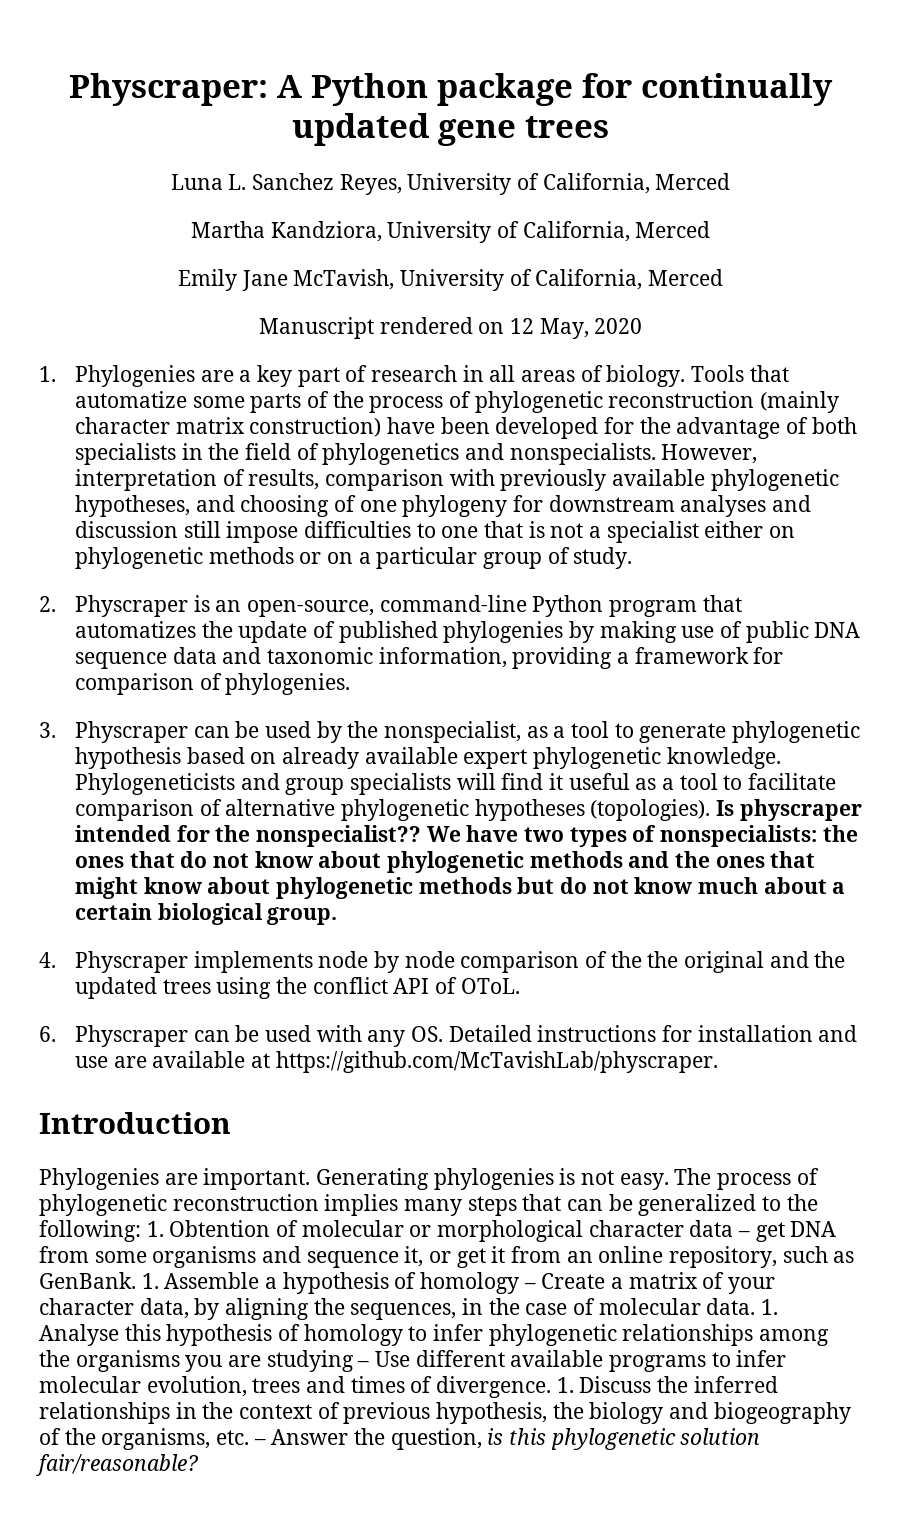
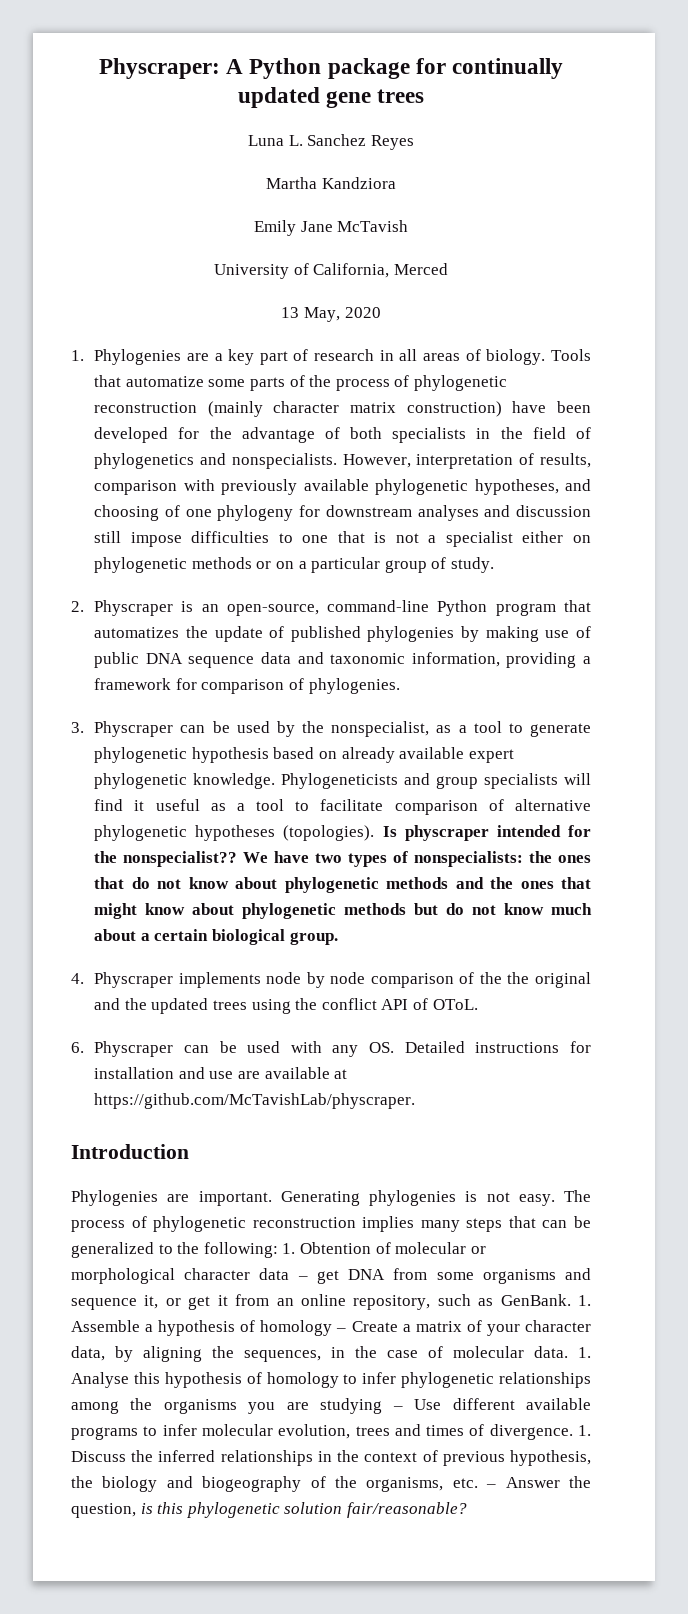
[339,173,731,195] [190,221,711,243] [177,269,724,291] [258,317,534,339] Reyes, University of California, Merced // Martha Kandziora, University of California, Merced // Emily Jane McTavish, University of California, Merced // Manuscript rendered on 12 -> [370,135,414,150] [266,177,396,189] [253,220,409,236] [214,263,448,279] [281,307,300,318] Reyes // Martha Kandziora // Emily Jane McTavish // University of California, Merced // 13

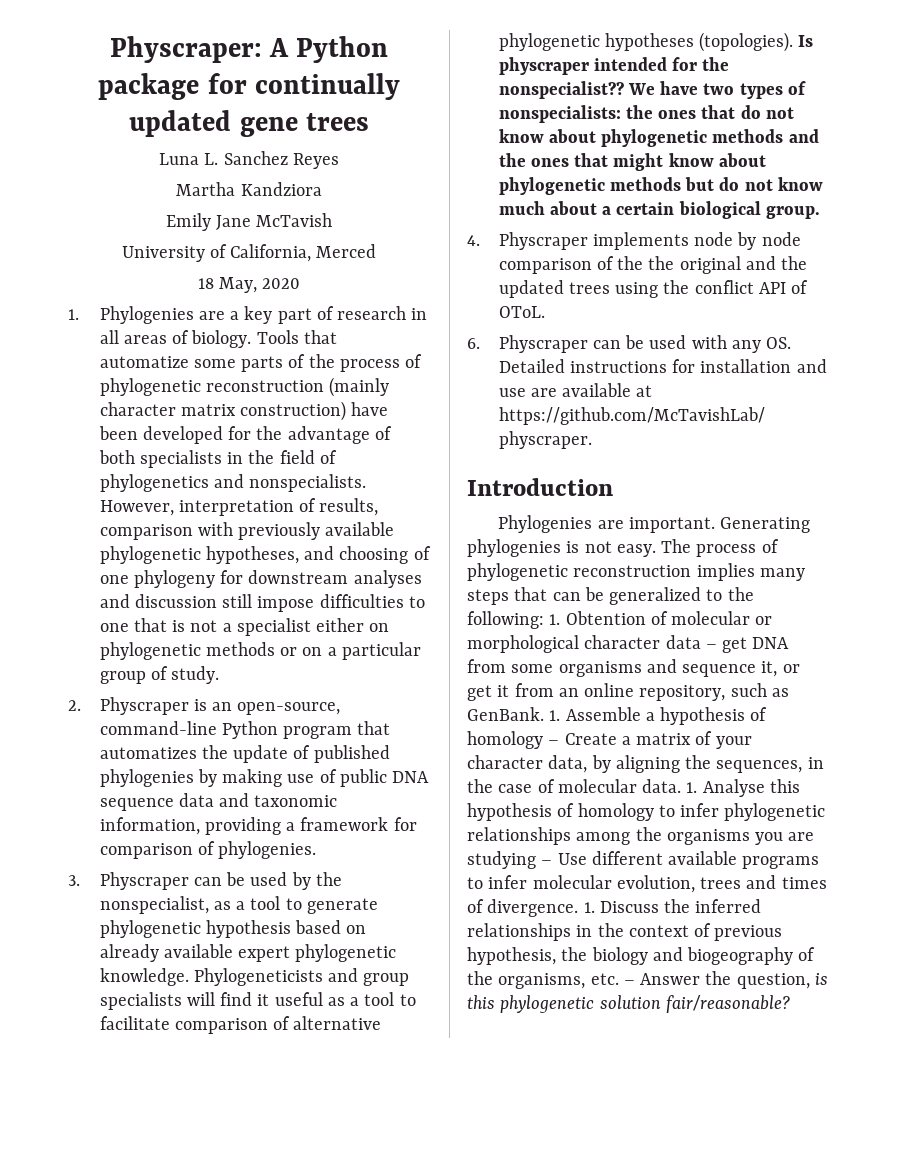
[281,307,300,318] 13 -> [197,278,214,289] 18

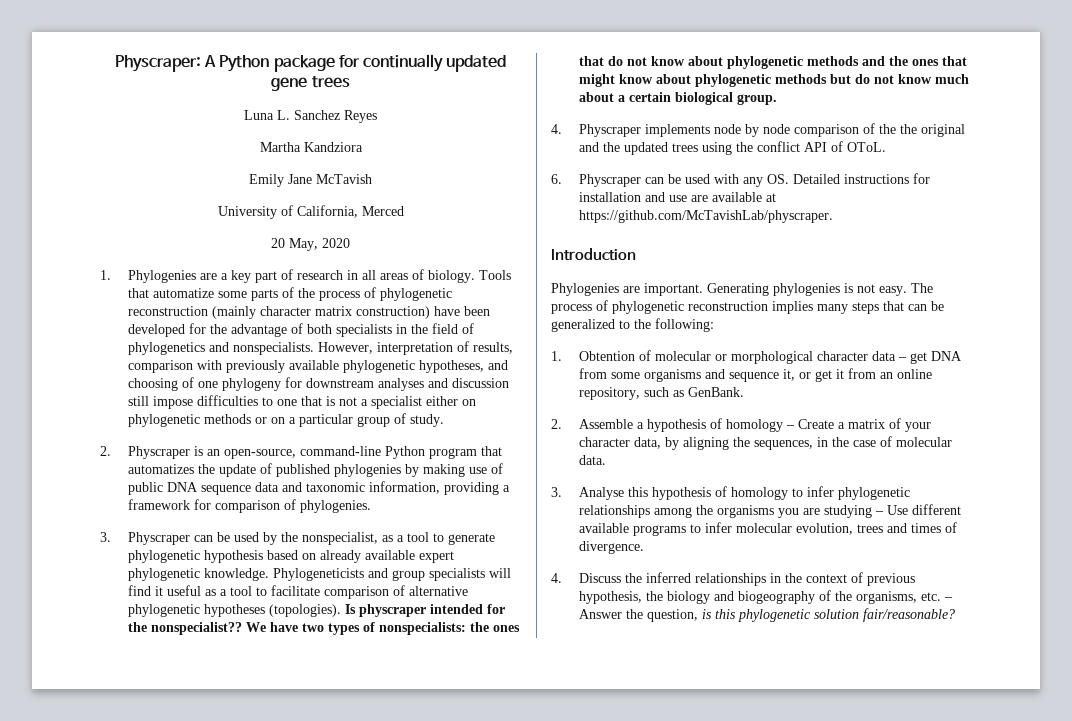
[197,278,214,289] 18 -> [271,238,285,248] 20
(544, 620) none -> (714, 325) //
[549,710,561,721] 1. -> [551,419,562,429] // 2.
[686,782,698,793] 1. -> [551,487,562,497] // 3.
[583,902,595,913] 1. -> [551,573,562,583] // 4.

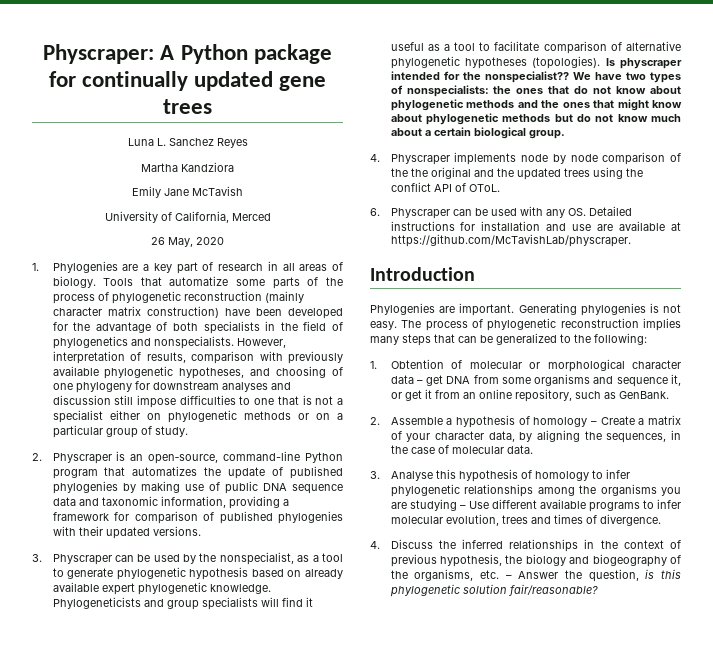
[271,238,285,248] 20 -> [151,237,165,245] 26
[299,500,371,513] phylogenies. -> [219,511,343,524] [52,526,201,539] published phylogenies with their updated versions.

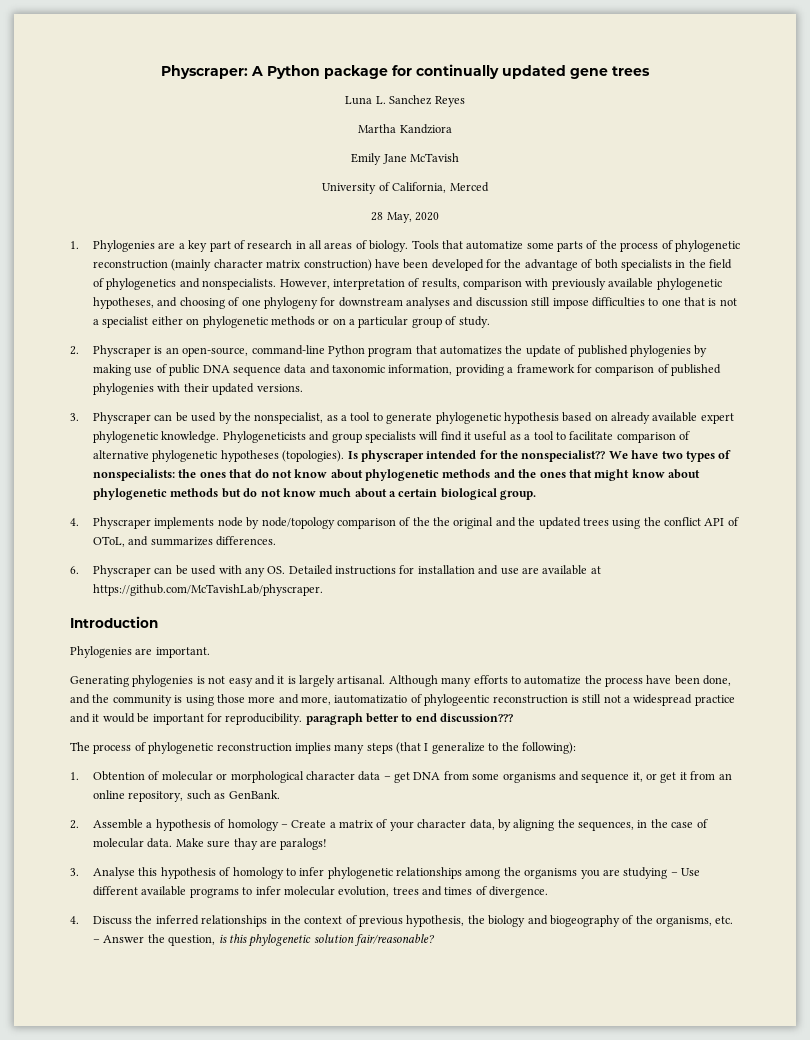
[151,237,165,245] 26 -> [371,212,384,221] 28
[570,154,598,162] node -> [261,517,335,529] node/topology
[468,184,500,192] OToL. -> [93,536,277,547] OToL, and summarizes differences.
(515, 309) none -> (210, 652) //
[370,321,397,330] easy. -> [228,675,732,687] [70,694,735,706] [70,713,514,725] easy and it is largely artisanal. Although many efforts to automatize the process have been done, and the community is using those more and more, iautomatizatio of phylogeentic reconstruction is still not a widespread practice and it would be important for reproducibility. paragraph better to end discussion??? //
[434,333,557,345] that can be generalized -> [396,742,485,754] (that I generalize
[594,333,647,345] following: -> [521,742,576,754] following):
(533, 449) none -> [175,838,328,850] Make sure thay are paralogs!

